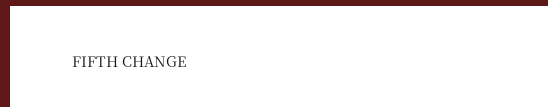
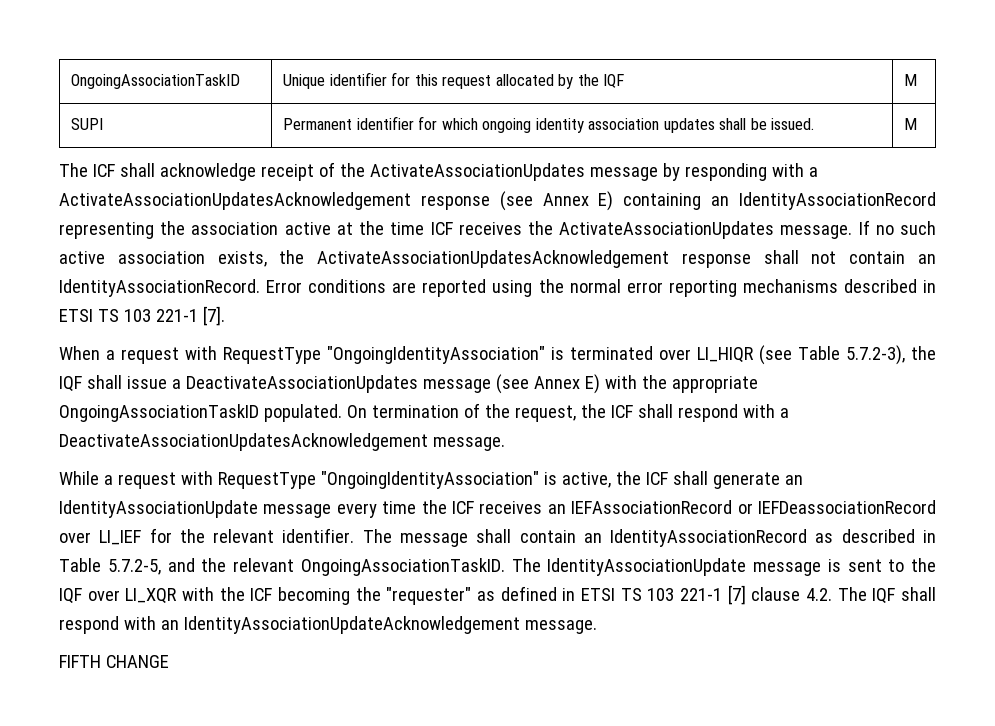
(72, 61) none -> [71,74,241,89] [283,72,625,89] [904,74,918,86] [71,118,104,130] [283,116,815,133] [904,118,918,130] [59,162,818,181] [59,191,936,211] [59,220,936,239] [59,250,937,268] [59,279,937,297] [59,306,225,326] [59,345,936,365] [59,374,758,394] [59,403,789,422] [59,433,505,451] [59,471,803,489] [59,500,936,518] [59,528,937,547] [59,558,936,576] [59,585,936,605] [59,616,597,634] OngoingAssociationTaskID | Unique identifier for this request allocated by the IQF | M // SUPI | Permanent identifier for which ongoing identity association updates shall be issued. | M // The ICF shall acknowledge receipt of the ActivateAssociationUpdates message by responding with a ActivateAssociationUpdatesAcknowledgement response (see Annex E) containing an IdentityAssociationRecord representing the association active at the time ICF receives the ActivateAssociationUpdates message. If no such active association exists, the ActivateAssociationUpdatesAcknowledgement response shall not contain an IdentityAssociationRecord. Error conditions are reported using the normal error reporting mechanisms described in ETSI TS 103 221-1 [7]. // When a request with RequestType "OngoingIdentityAssociation" is terminated over LI_HIQR (see Table 5.7.2-3), the IQF shall issue a DeactivateAssociationUpdates message (see Annex E) with the appropriate OngoingAssociationTaskID populated. On termination of the request, the ICF shall respond with a DeactivateAssociationUpdatesAcknowledgement message. // While a request with RequestType "OngoingIdentityAssociation" is active, the ICF shall generate an IdentityAssociationUpdate message every time the ICF receives an IEFAssociationRecord or IEFDeassociationRecord over LI_IEF for the relevant identifier. The message shall contain an IdentityAssociationRecord as described in Table 5.7.2-5, and the relevant OngoingAssociationTaskID. The IdentityAssociationUpdate message is sent to the IQF over LI_XQR with the ICF becoming the "requester" as defined in ETSI TS 103 221-1 [7] clause 4.2. The IQF shall respond with an IdentityAssociationUpdateAcknowledgement message. //

